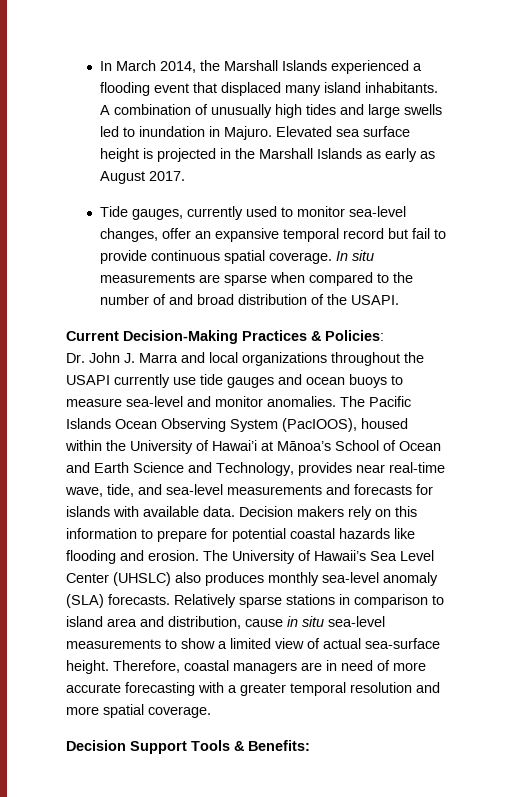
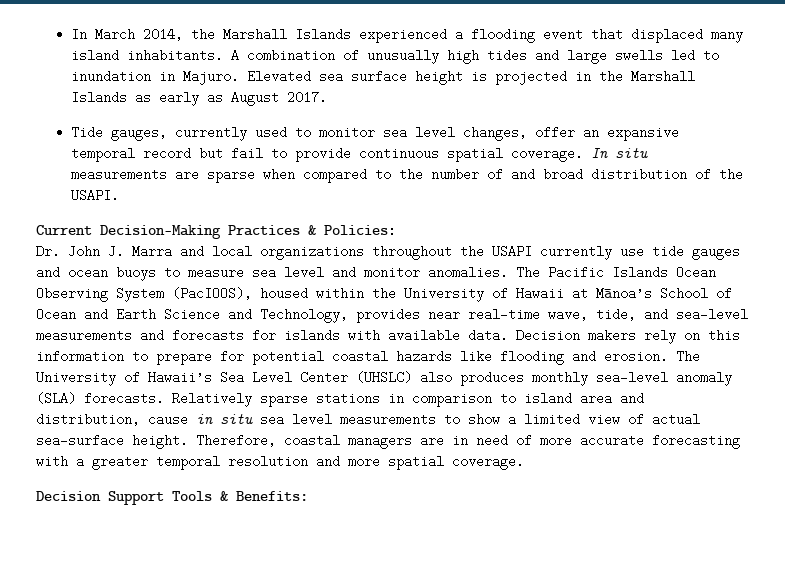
[349,206,407,217] sea-level -> [383,126,456,139] sea level
[126,396,183,407] sea-level -> [252,266,324,279] sea level
[212,440,257,451] Hawai’i -> [516,287,564,300] Hawaii
[328,616,385,627] sea-level -> [260,413,332,426] sea level

